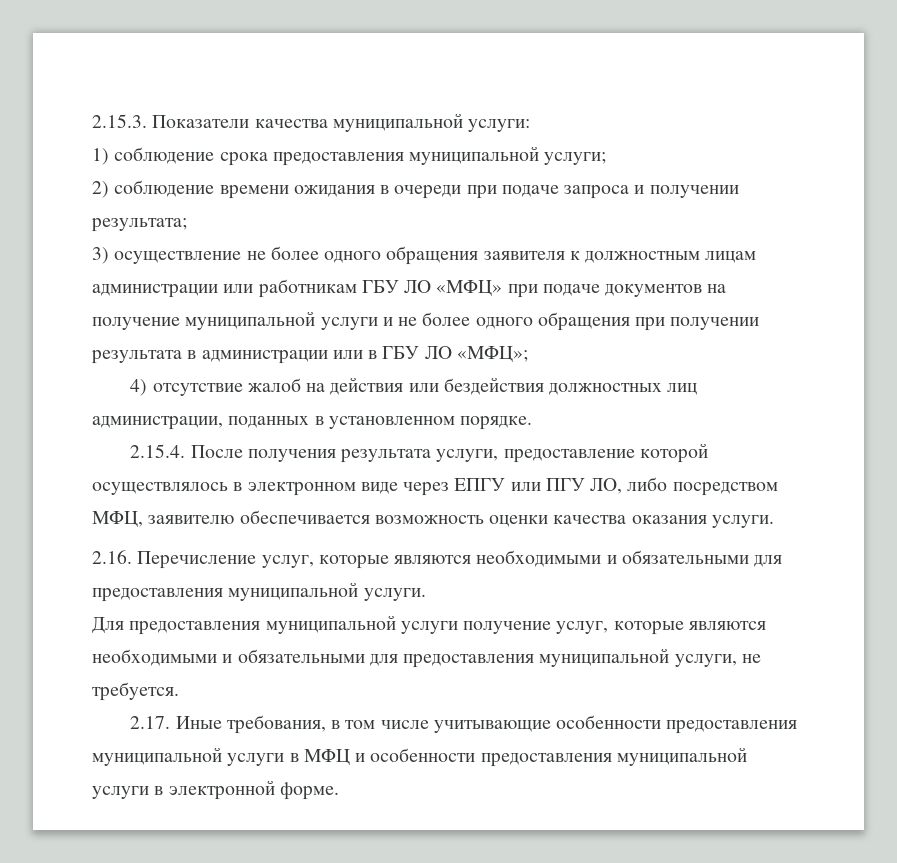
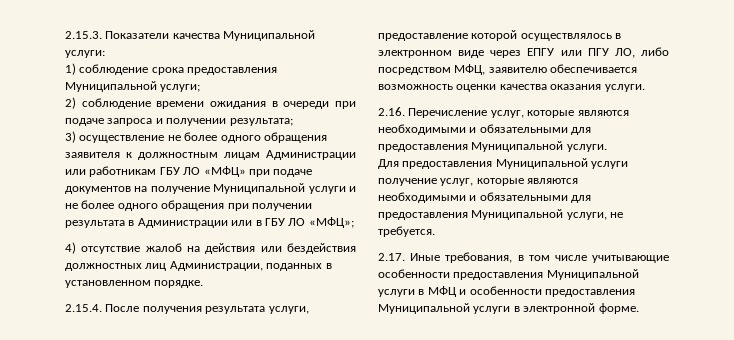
[332,113,463,132] муниципальной -> [223,30,316,41] Муниципальной
[409,146,540,165] муниципальной -> [65,81,157,92] Муниципальной
[92,284,218,298] администрации -> [266,150,356,160] Администрации
[185,311,316,330] муниципальной -> [213,183,306,194] Муниципальной
[201,350,328,364] администрации -> [137,218,228,228] Администрации
[92,416,223,430] администрации, -> [169,261,263,271] Администрации,
[228,582,359,601] муниципальной -> [471,141,564,152] Муниципальной
[265,615,396,634] муниципальной -> [495,158,588,169] Муниципальной
[539,648,670,667] муниципальной -> [471,209,564,220] Муниципальной
[92,747,222,766] муниципальной -> [546,269,639,280] Муниципальной
[616,747,747,766] муниципальной -> [378,303,470,314] Муниципальной

